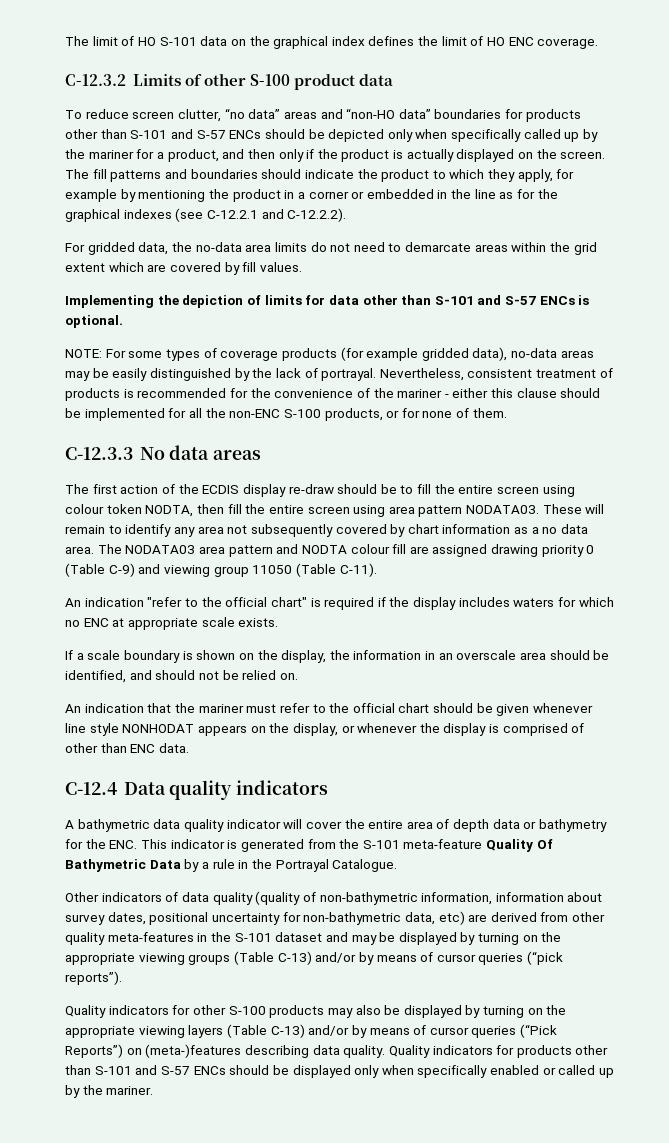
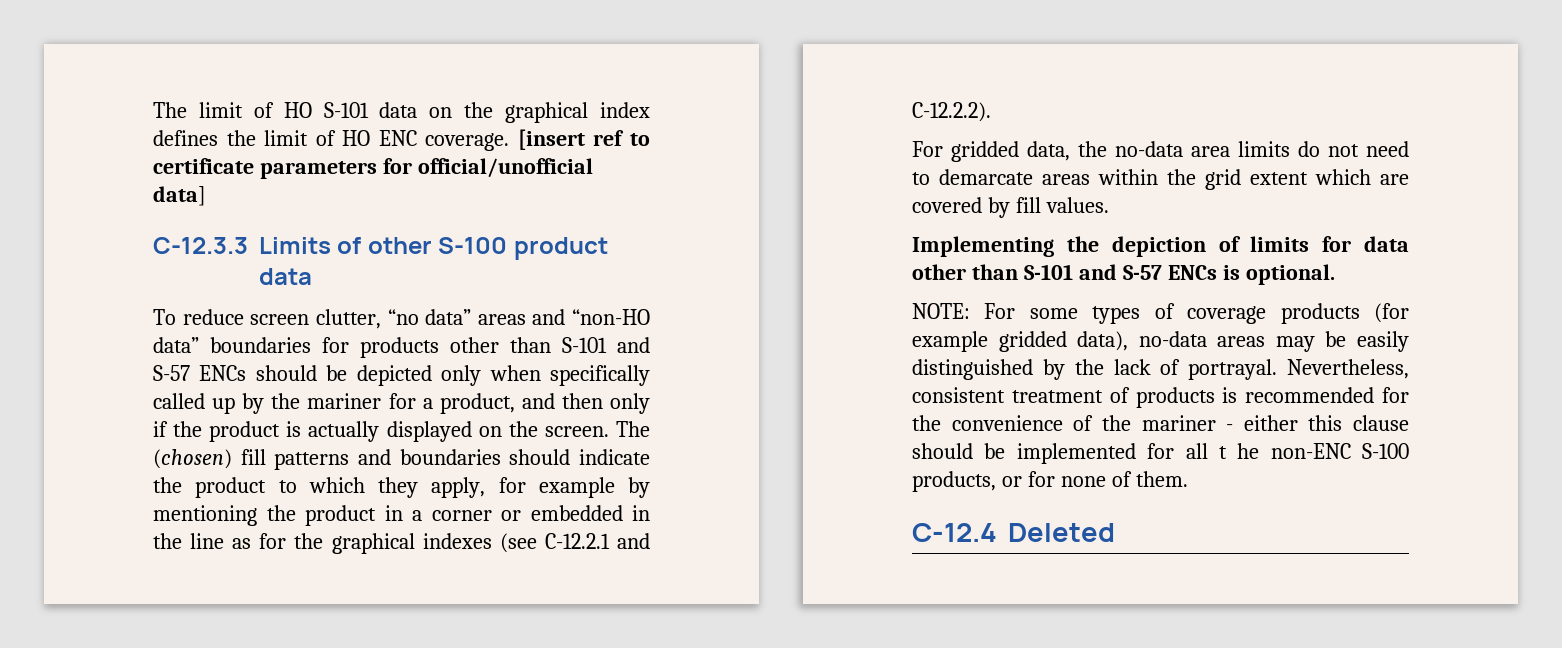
[65,74,126,86] // C-12.3.2 -> [517,129,650,150] [153,158,593,179] [153,186,206,206] [153,237,248,254] [insert ref to certificate parameters for official/unofficial data] // C-12.3.3
(89, 174) none -> [153,449,232,469] (chosen)
[205,408,226,418] the -> [1218,443,1260,459] t he
[65,445,262,460] [65,484,575,497] [65,504,605,517] [65,524,589,537] [65,544,595,557] [65,563,377,577] [65,597,614,610] [65,617,279,630] [65,650,610,663] [65,670,298,683] [65,703,594,716] [65,723,585,736] [65,743,189,753] [65,780,329,800] [65,819,608,832] [65,839,553,852] [65,859,398,872] [65,891,603,905] [65,911,606,925] [65,932,562,945] [65,951,564,965] [65,971,122,985] [65,1005,567,1018] [65,1024,558,1038] [65,1044,609,1058] [65,1065,615,1078] [65,1085,154,1098] C-12.3.3 No data areas // The first action of the ECDIS display re-draw should be to fill the entire screen using colour token NODTA, then fill the entire screen using area pattern NODATA03. These will remain to identify any area not subsequently covered by chart information as a no data area. The NODATA03 area pattern and NODTA colour fill are assigned drawing priority 0 (Table C-9) and viewing group 11050 (Table C-11). // An indication "refer to the official chart" is required if the display includes waters for which no ENC at appropriate scale exists. // If a scale boundary is shown on the display, the information in an overscale area should be identified, and should not be relied on. // An indication that the mariner must refer to the official chart should be given whenever line style NONHODAT appears on the display, or whenever the display is comprised of other than ENC data. // C-12.4 Data quality indicators // A bathymetric data quality indicator will cover the entire area of depth data or bathymetry for the ENC. This indicator is generated from the S-101 meta-feature Quality Of Bathymetric Data by a rule in the Portrayal Catalogue. // Other indicators of data quality (quality of non-bathymetric information, information about survey dates, positional uncertainty for non-bathymetric data, etc) are derived from other quality meta-features in the S-101 dataset and may be displayed by turning on the appropriate viewing groups (Table C-13) and/or by means of cursor queries (“pick reports”). // Quality indicators for other S-100 products may also be displayed by turning on the appropriate viewing layers (Table C-13) and/or by means of cursor queries (“Pick Reports”) on (meta-)features describing data quality. Quality indicators for products other than S-101 and S-57 ENCs should be displayed only when specifically enabled or called up by the mariner. -> [912,523,1115,542] C-12.4 Deleted

